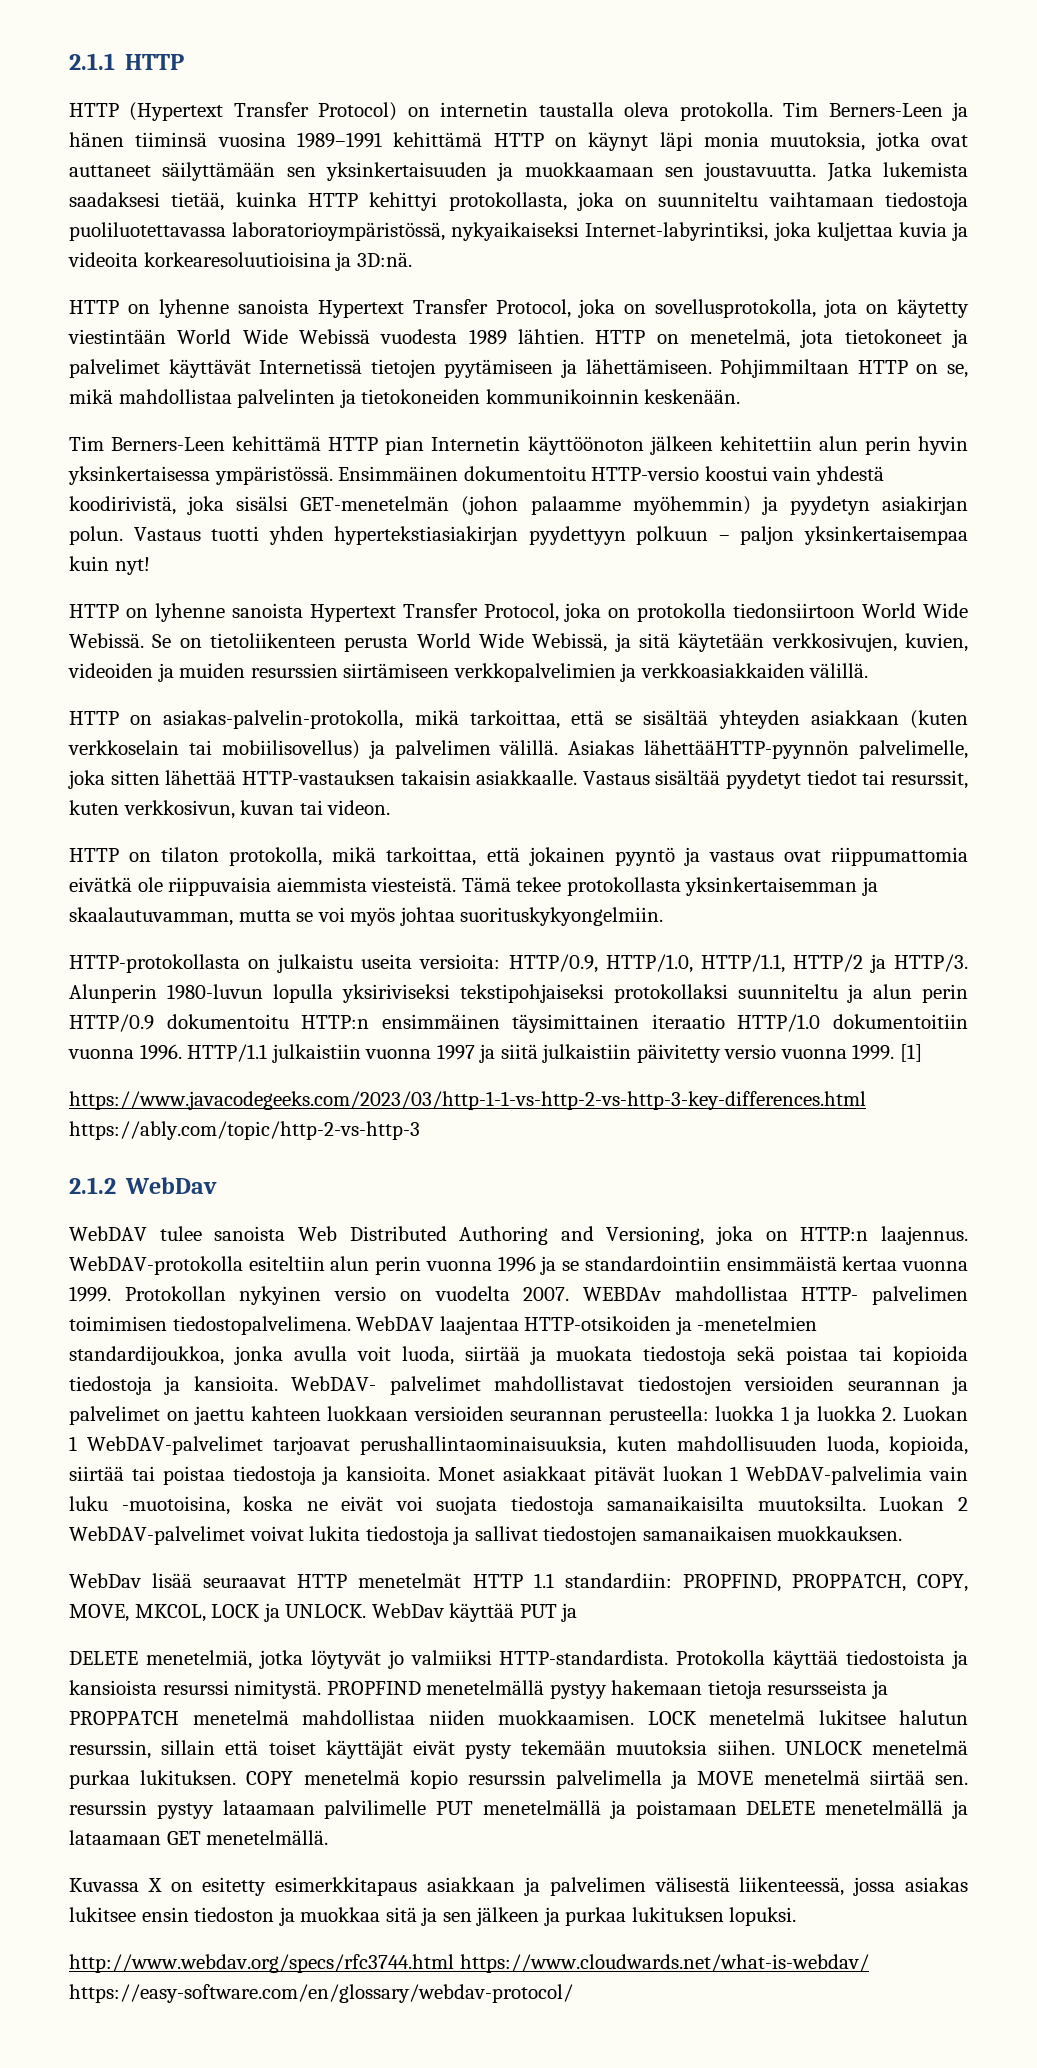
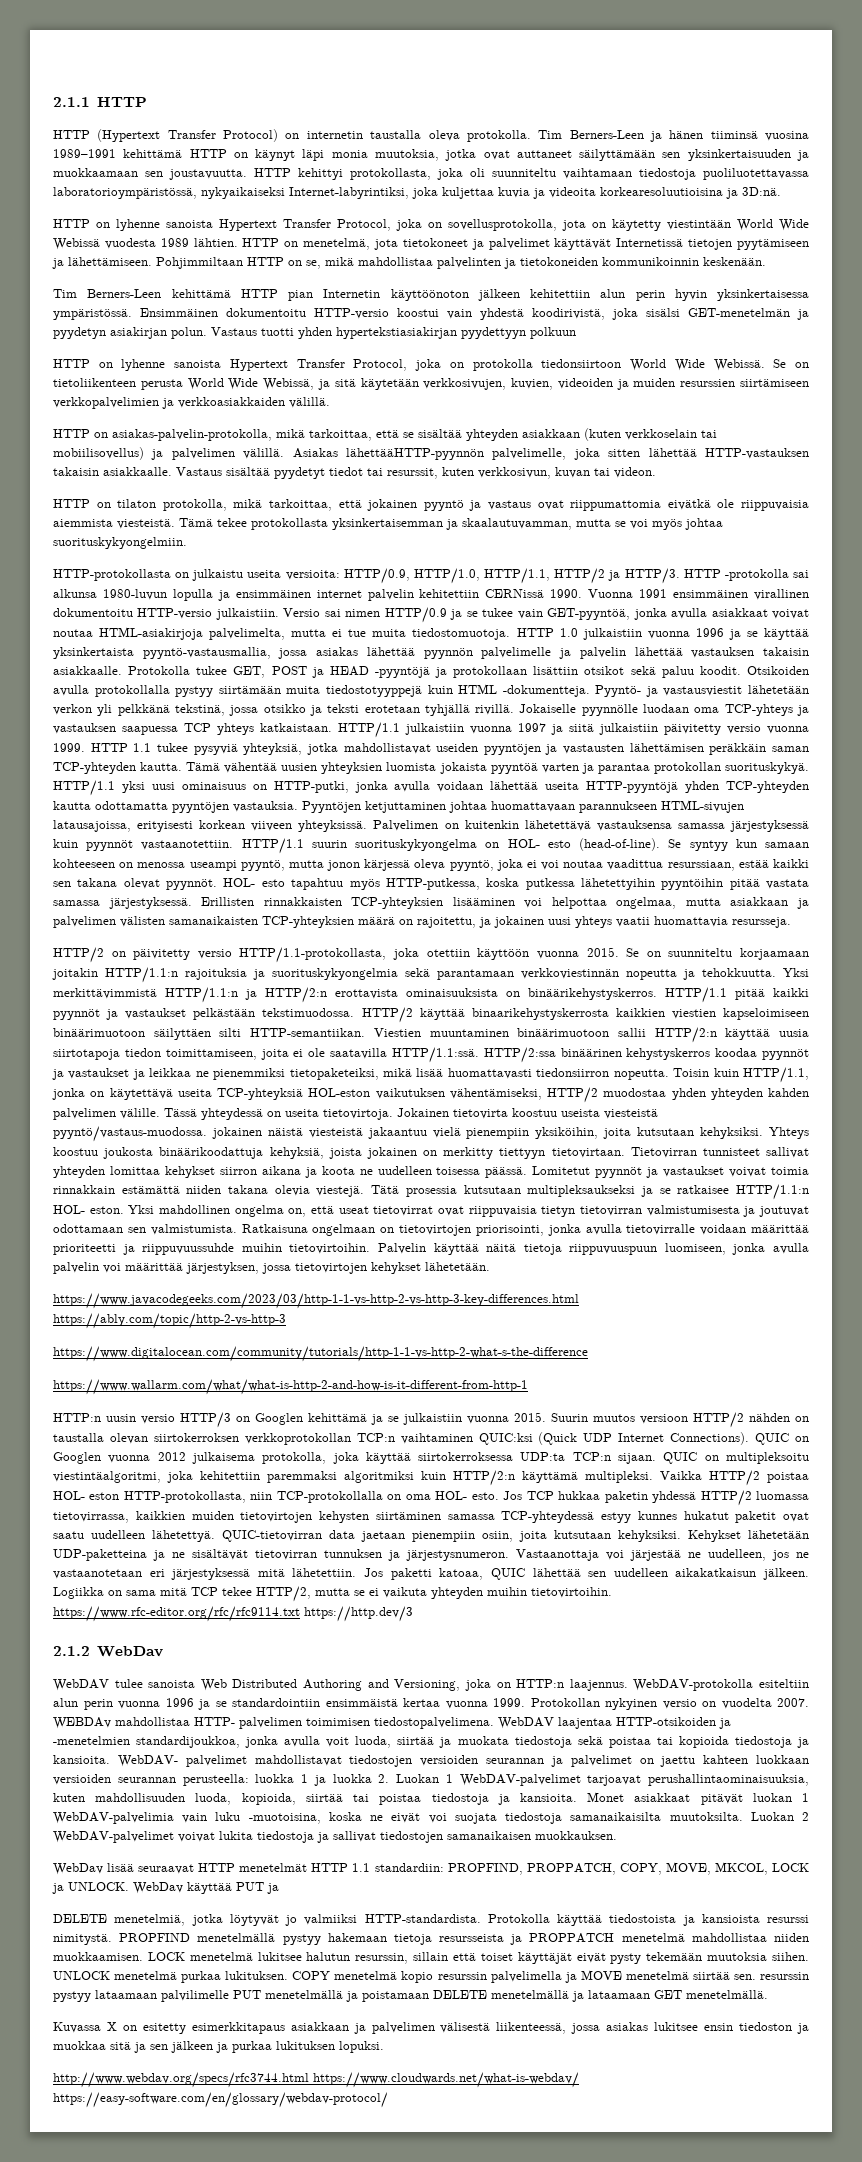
[826,162,969,182] [69,192,297,211] Jatka lukemista saadaksesi tietää, kuinka -> (247, 174) none
[625,197,648,207] on -> [470,168,485,177] oli
[461,496,751,515] (johon palaamme myöhemmin) -> (790, 312) none
[718,526,968,545] [69,556,150,575] – paljon yksinkertaisempaa kuin nyt! -> (576, 333) none
[69,984,968,1003] [69,1014,968,1033] [68,1044,182,1060] Alunperin 1980-luvun lopulla yksiriviseksi tekstipohjaiseksi protokollaksi suunniteltu ja alun perin HTTP/0.9 dokumentoitu HTTP:n ensimmäinen täysimittainen iteraatio HTTP/1.0 dokumentoitiin vuonna 1996. -> [683,569,810,581] [53,589,809,601] [53,607,809,623] [53,627,810,640] [53,647,810,659] [53,666,809,678] [53,684,810,697] [53,704,809,716] [53,723,332,735] HTTP -protokolla sai alkunsa 1980-luvun lopulla ja ensimmäinen internet palvelin kehitettiin CERNissä 1990. Vuonna 1991 ensimmäinen virallinen dokumentoitu HTTP-versio julkaistiin. Versio sai nimen HTTP/0.9 ja se tukee vain GET-pyyntöä, jonka avulla asiakkaat voivat noutaa HTML-asiakirjoja palvelimelta, mutta ei tue muita tiedostomuotoja. HTTP 1.0 julkaistiin vuonna 1996 ja se käyttää yksinkertaista pyyntö-vastausmallia, jossa asiakas lähettää pyynnön palvelimelle ja palvelin lähettää vastauksen takaisin asiakkaalle. Protokolla tukee GET, POST ja HEAD -pyyntöjä ja protokollaan lisättiin otsikot sekä paluu koodit. Otsikoiden avulla protokollalla pystyy siirtämään muita tiedostotyyppejä kuin HTML -dokumentteja. Pyyntö- ja vastausviestit lähetetään verkon yli pelkkänä tekstinä, jossa otsikko ja teksti erotetaan tyhjällä rivillä. Jokaiselle pyynnölle luodaan oma TCP-yhteys ja vastauksen saapuessa TCP yhteys katkaistaan.
[899,1044,922,1062] [69,1091,866,1110] [69,1121,420,1140] [1] // https://www.javacodegeeks.com/2023/03/http-1-1-vs-http-2-vs-http-3-key-differences.html https://ably.com/topic/http-2-vs-http-3 -> [90,743,809,755] [53,762,810,774] [53,780,809,796] [53,800,744,813] [53,820,809,832] [53,838,810,854] [53,859,809,871] [53,878,809,890] [53,897,809,909] [53,916,791,928] [53,947,810,963] [52,967,809,983] [53,987,809,1003] [53,1007,810,1023] [53,1027,810,1043] [53,1047,810,1063] [52,1067,810,1083] [52,1087,809,1103] [53,1108,658,1120] [53,1126,809,1142] [53,1147,809,1159] [53,1166,809,1178] [53,1184,809,1200] [53,1205,809,1217] [53,1224,809,1236] [53,1243,810,1255] [53,1262,490,1274] [53,1293,579,1309] [53,1313,286,1329] [53,1346,588,1362] [53,1379,528,1395] [53,1412,809,1428] [53,1432,809,1445] [53,1452,809,1464] [53,1470,809,1486] [53,1490,809,1506] [53,1511,809,1523] [53,1530,809,1542] [53,1549,809,1561] [53,1568,810,1580] [53,1586,612,1602] [53,1606,413,1622] HTTP 1.1 tukee pysyviä yhteyksiä, jotka mahdollistavat useiden pyyntöjen ja vastausten lähettämisen peräkkäin saman TCP-yhteyden kautta. Tämä vähentää uusien yhteyksien luomista jokaista pyyntöä varten ja parantaa protokollan suorituskykyä. HTTP/1.1 yksi uusi ominaisuus on HTTP-putki, jonka avulla voidaan lähettää useita HTTP-pyyntöjä yhden TCP-yhteyden kautta odottamatta pyyntöjen vastauksia. Pyyntöjen ketjuttaminen johtaa huomattavaan parannukseen HTML-sivujen latausajoissa, erityisesti korkean viiveen yhteyksissä. Palvelimen on kuitenkin lähetettävä vastauksensa samassa järjestyksessä kuin pyynnöt vastaanotettiin. HTTP/1.1 suurin suorituskykyongelma on HOL- esto (head-of-line). Se syntyy kun samaan kohteeseen on menossa useampi pyyntö, mutta jonon kärjessä oleva pyyntö, joka ei voi noutaa vaadittua resurssiaan, estää kaikki sen takana olevat pyynnöt. HOL- esto tapahtuu myös HTTP-putkessa, koska putkessa lähetettyihin pyyntöihin pitää vastata samassa järjestyksessä. Erillisten rinnakkaisten TCP-yhteyksien lisääminen voi helpottaa ongelmaa, mutta asiakkaan ja palvelimen välisten samanaikaisten TCP-yhteyksien määrä on rajoitettu, ja jokainen uusi yhteys vaatii huomattavia resursseja. // HTTP/2 on päivitetty versio HTTP/1.1-protokollasta, joka otettiin käyttöön vuonna 2015. Se on suunniteltu korjaamaan joitakin HTTP/1.1:n rajoituksia ja suorituskykyongelmia sekä parantamaan verkkoviestinnän nopeutta ja tehokkuutta. Yksi merkittävimmistä HTTP/1.1:n ja HTTP/2:n erottavista ominaisuuksista on binäärikehystyskerros. HTTP/1.1 pitää kaikki pyynnöt ja vastaukset pelkästään tekstimuodossa. HTTP/2 käyttää binaarikehystyskerrosta kaikkien viestien kapseloimiseen binäärimuotoon säilyttäen silti HTTP-semantiikan. Viestien muuntaminen binäärimuotoon sallii HTTP/2:n käyttää uusia siirtotapoja tiedon toimittamiseen, joita ei ole saatavilla HTTP/1.1:ssä. HTTP/2:ssa binäärinen kehystyskerros koodaa pyynnöt ja vastaukset ja leikkaa ne pienemmiksi tietopaketeiksi, mikä lisää huomattavasti tiedonsiirron nopeutta. Toisin kuin HTTP/1.1, jonka on käytettävä useita TCP-yhteyksiä HOL-eston vaikutuksen vähentämiseksi, HTTP/2 muodostaa yhden yhteyden kahden palvelimen välille. Tässä yhteydessä on useita tietovirtoja. Jokainen tietovirta koostuu useista viesteistä pyyntö/vastaus-muodossa. jokainen näistä viesteistä jakaantuu vielä pienempiin yksiköihin, joita kutsutaan kehyksiksi. Yhteys koostuu joukosta binäärikoodattuja kehyksiä, joista jokainen on merkitty tiettyyn tietovirtaan. Tietovirran tunnisteet sallivat yhteyden lomittaa kehykset siirron aikana ja koota ne uudelleen toisessa päässä. Lomitetut pyynnöt ja vastaukset voivat toimia rinnakkain estämättä niiden takana olevia viestejä. Tätä prosessia kutsutaan multipleksaukseksi ja se ratkaisee HTTP/1.1:n HOL- eston. Yksi mahdollinen ongelma on, että useat tietovirrat ovat riippuvaisia tietyn tietovirran valmistumisesta ja joutuvat odottamaan sen valmistumista. Ratkaisuna ongelmaan on tietovirtojen priorisointi, jonka avulla tietovirralle voidaan määrittää prioriteetti ja riippuvuussuhde muihin tietovirtoihin. Palvelin käyttää näitä tietoja riippuvuuspuun luomiseen, jonka avulla palvelin voi määrittää järjestyksen, jossa tietovirtojen kehykset lähetetään. // https://www.javacodegeeks.com/2023/03/http-1-1-vs-http-2-vs-http-3-key-differences.html https://ably.com/topic/http-2-vs-http-3 // https://www.digitalocean.com/community/tutorials/http-1-1-vs-http-2-what-s-the-difference // https://www.wallarm.com/what/what-is-http-2-and-how-is-it-different-from-http-1 // HTTP:n uusin versio HTTP/3 on Googlen kehittämä ja se julkaistiin vuonna 2015. Suurin muutos versioon HTTP/2 nähden on taustalla olevan siirtokerroksen verkkoprotokollan TCP:n vaihtaminen QUIC:ksi (Quick UDP Internet Connections). QUIC on Googlen vuonna 2012 julkaisema protokolla, joka käyttää siirtokerroksessa UDP:ta TCP:n sijaan. QUIC on multipleksoitu viestintäalgoritmi, joka kehitettiin paremmaksi algoritmiksi kuin HTTP/2:n käyttämä multipleksi. Vaikka HTTP/2 poistaa HOL- eston HTTP-protokollasta, niin TCP-protokollalla on oma HOL- esto. Jos TCP hukkaa paketin yhdessä HTTP/2 luomassa tietovirrassa, kaikkien muiden tietovirtojen kehysten siirtäminen samassa TCP-yhteydessä estyy kunnes hukatut paketit ovat saatu uudelleen lähetettyä. QUIC-tietovirran data jaetaan pienempiin osiin, joita kutsutaan kehyksiksi. Kehykset lähetetään UDP-paketteina ja ne sisältävät tietovirran tunnuksen ja järjestysnumeron. Vastaanottaja voi järjestää ne uudelleen, jos ne vastaanotetaan eri järjestyksessä mitä lähetettiin. Jos paketti katoaa, QUIC lähettää sen uudelleen aikakatkaisun jälkeen. Logiikka on sama mitä TCP tekee HTTP/2, mutta se ei vaikuta yhteyden muihin tietovirtoihin. https://www.rfc-editor.org/rfc/rfc9114.txt https://http.dev/3

